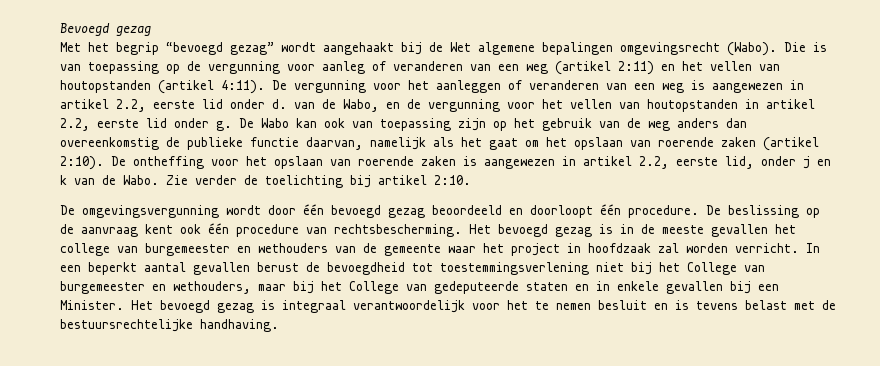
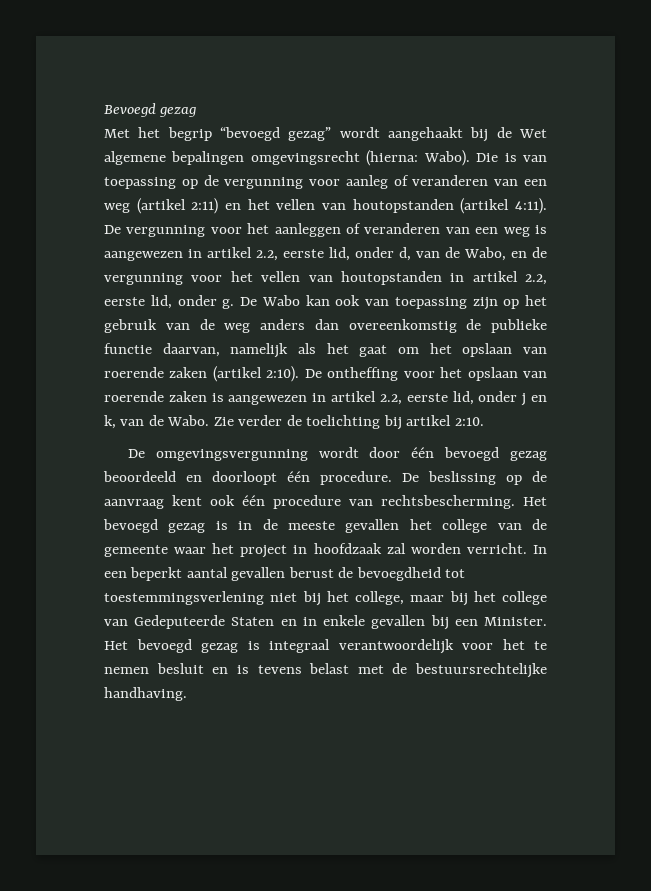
[727,42,777,56] (Wabo). -> [366,150,470,166] (hierna: Wabo).
[202,99,287,109] lid onder d. -> [329,247,411,261] lid, onder d,
[146,118,167,128] lid -> [150,295,172,309] lid,
[60,175,67,185] k -> [104,415,116,429] k,
[145,243,356,256] burgemeester en wethouders van -> (522, 526) none
[687,262,765,275] [60,281,568,294] College van burgemeester en wethouders, maar bij het College van gedeputeerde staten -> [355,591,547,606] [104,615,275,629] college, maar bij het college van Gedeputeerde Staten

